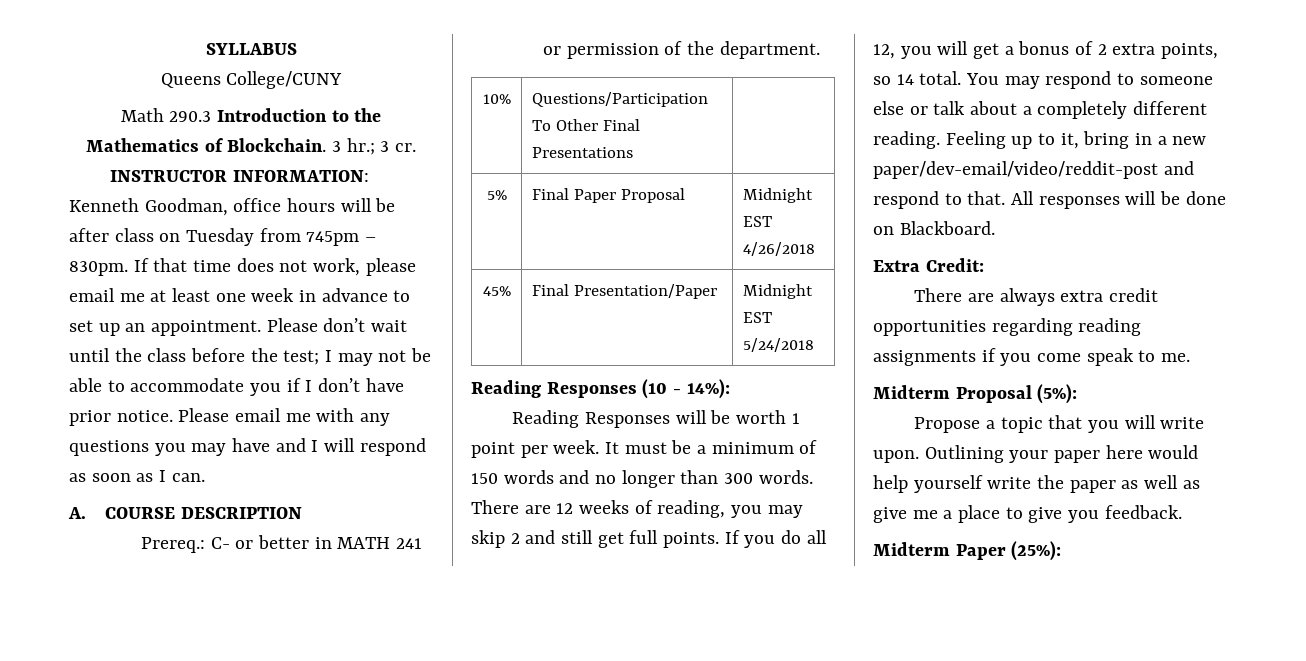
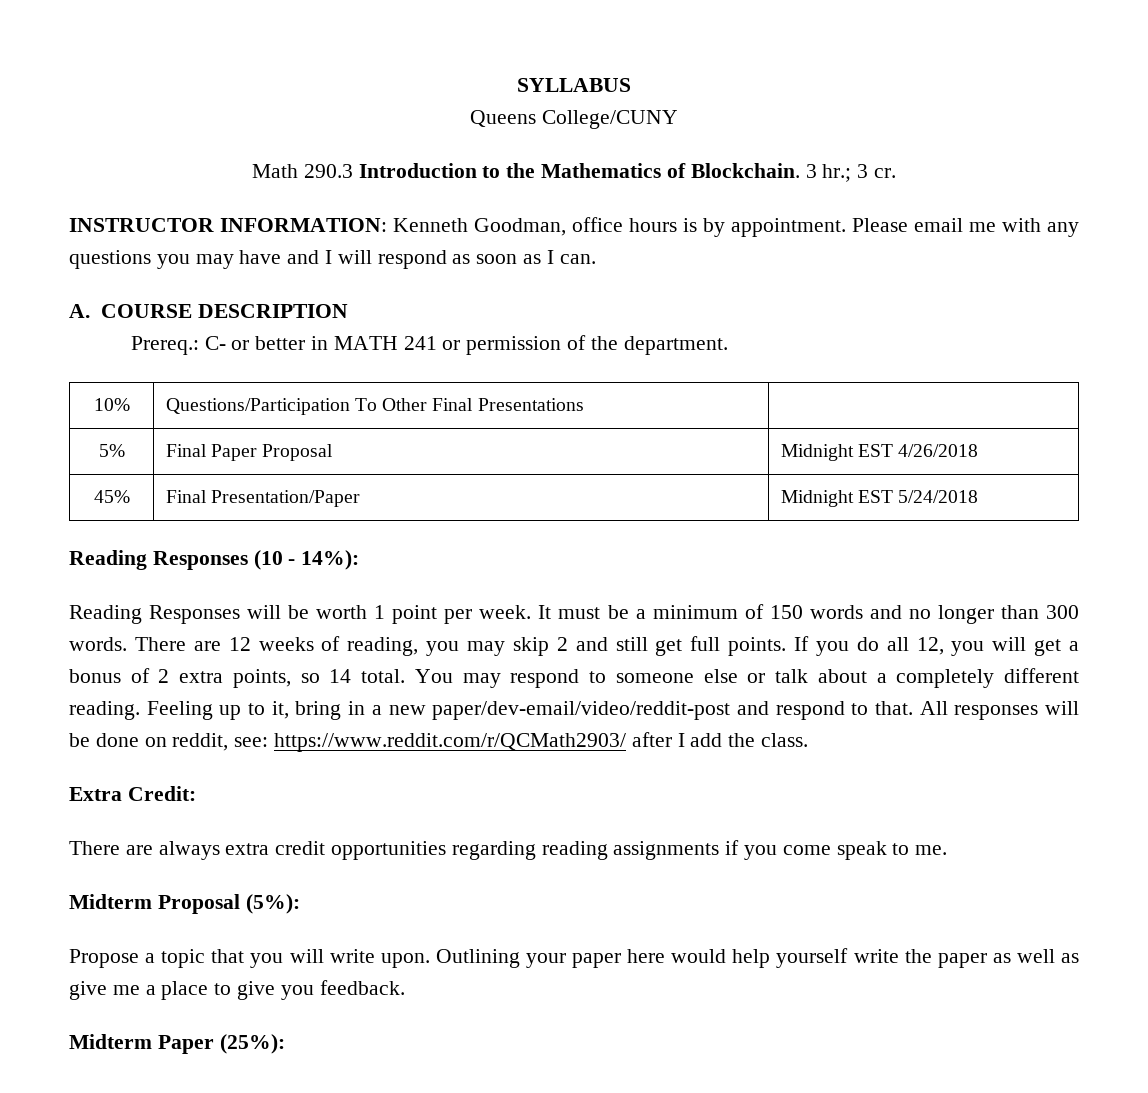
[340,198,396,212] [69,228,377,246] [69,258,416,276] [69,288,411,302] [69,318,408,336] [69,348,432,366] [69,378,404,396] [69,410,173,426] will be after class on Tuesday from 745pm – 830pm. If that time does not work, please email me at least one week in advance to set up an appointment. Please don’t wait until the class before the test; I may not be able to accommodate you if I don’t have prior notice. -> [683,218,846,237] is by appointment.
[899,221,995,235] Blackboard. -> [172,732,809,752] reddit, see: https://www.reddit.com/r/QCMath2903/ after I add the class.

